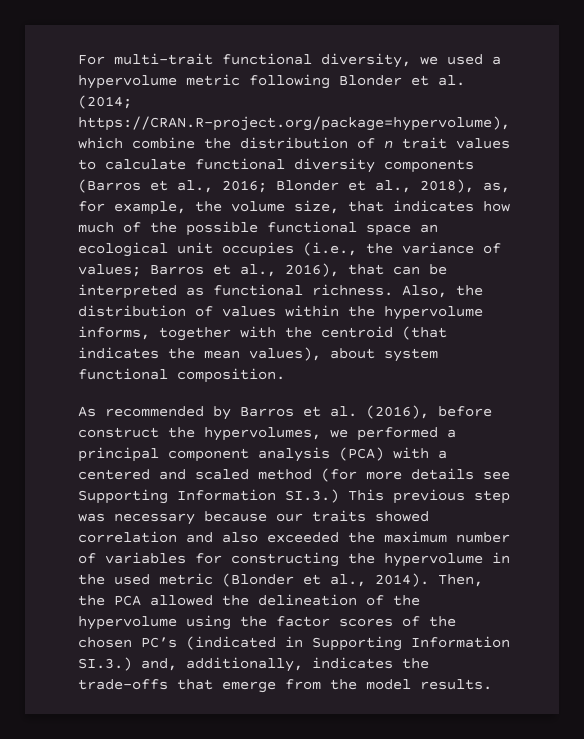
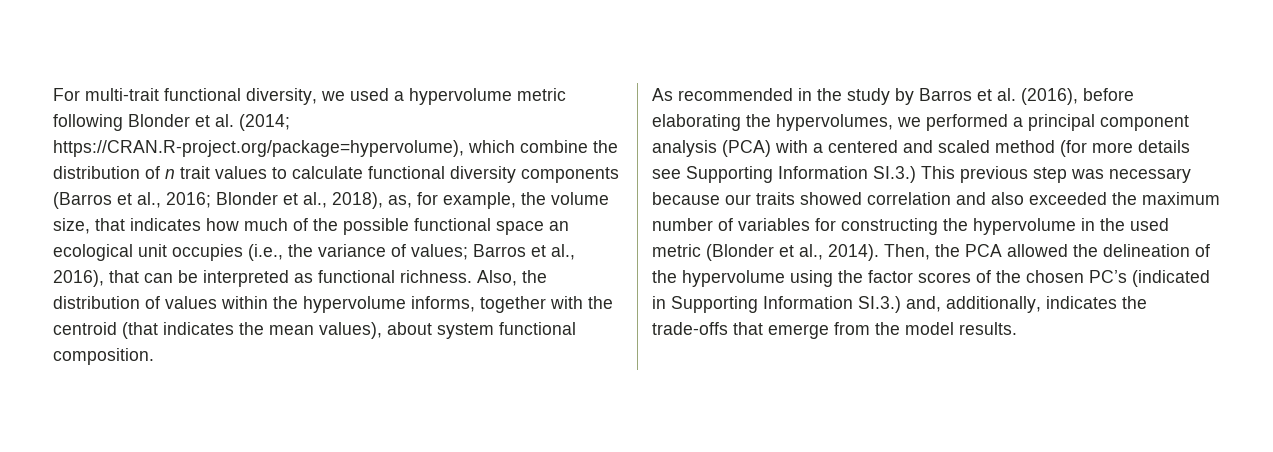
(204, 411) none -> [798,88,890,105] in the study
[78,427,159,438] construct -> [652,114,741,131] elaborating

